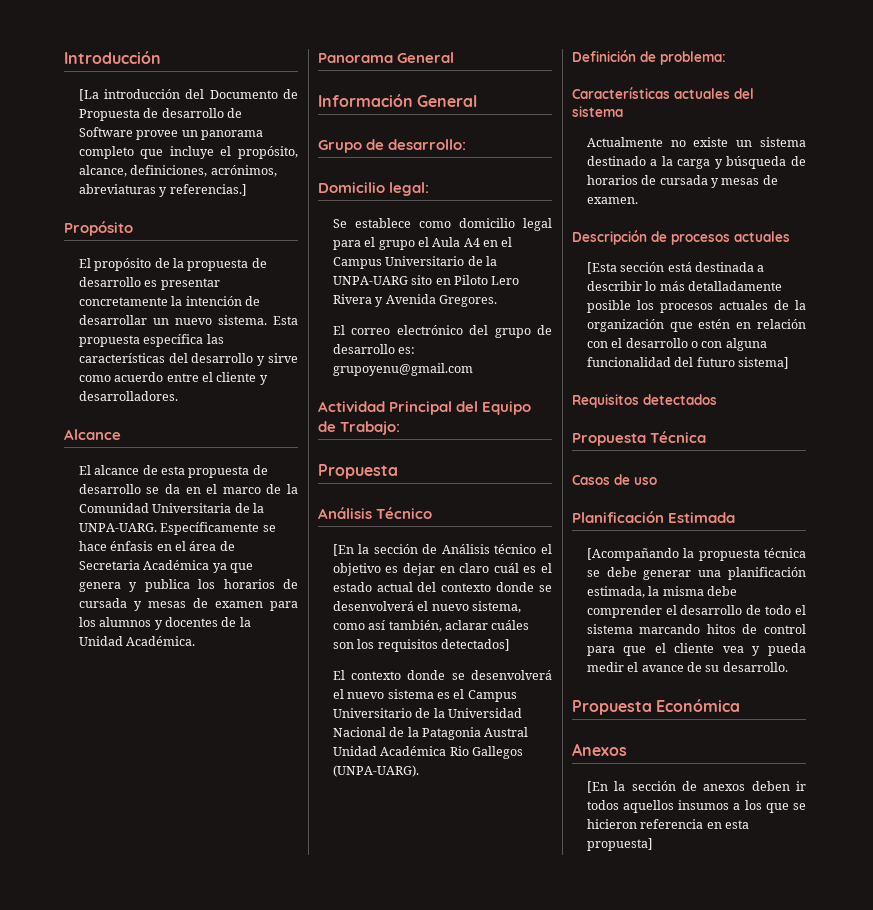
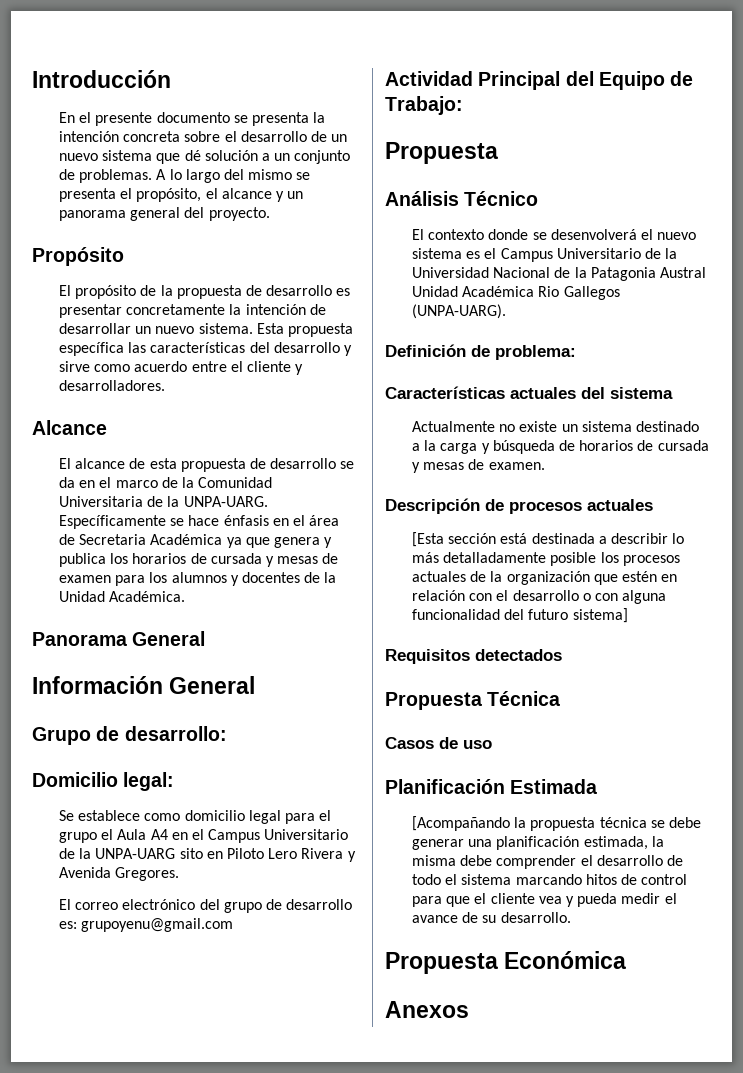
[78,89,298,101] [78,108,242,121] [78,127,263,140] [78,146,298,159] [78,165,277,177] [78,184,247,197] [La introducción del Documento de Propuesta de desarrollo de Software provee un panorama completo que incluye el propósito, alcance, definiciones, acrónimos, abreviaturas y referencias.] -> [59,112,326,126] [59,131,348,142] [59,150,351,164] [59,169,311,183] [59,188,304,202] [59,207,270,221] En el presente documento se presenta la intención concreta sobre el desarrollo de un nuevo sistema que dé solución a un conjunto de problemas. A lo largo del mismo se presenta el propósito, el alcance y un panorama general del proyecto.
[332,544,552,556] [332,563,552,576] [332,582,552,592] [332,601,521,613] [332,620,530,632] [332,639,510,652] // [En la sección de Análisis técnico el objetivo es dejar en claro cuál es el estado actual del contexto donde se desenvolverá el nuevo sistema, como así también, aclarar cuáles son los requisitos detectados] -> (539, 198) none
[586,781,806,793] [586,800,806,813] [586,819,749,829] [586,838,653,851] // [En la sección de anexos deben ir todos aquellos insumos a los que se hicieron referencia en esta propuesta] -> (469, 1009) none

